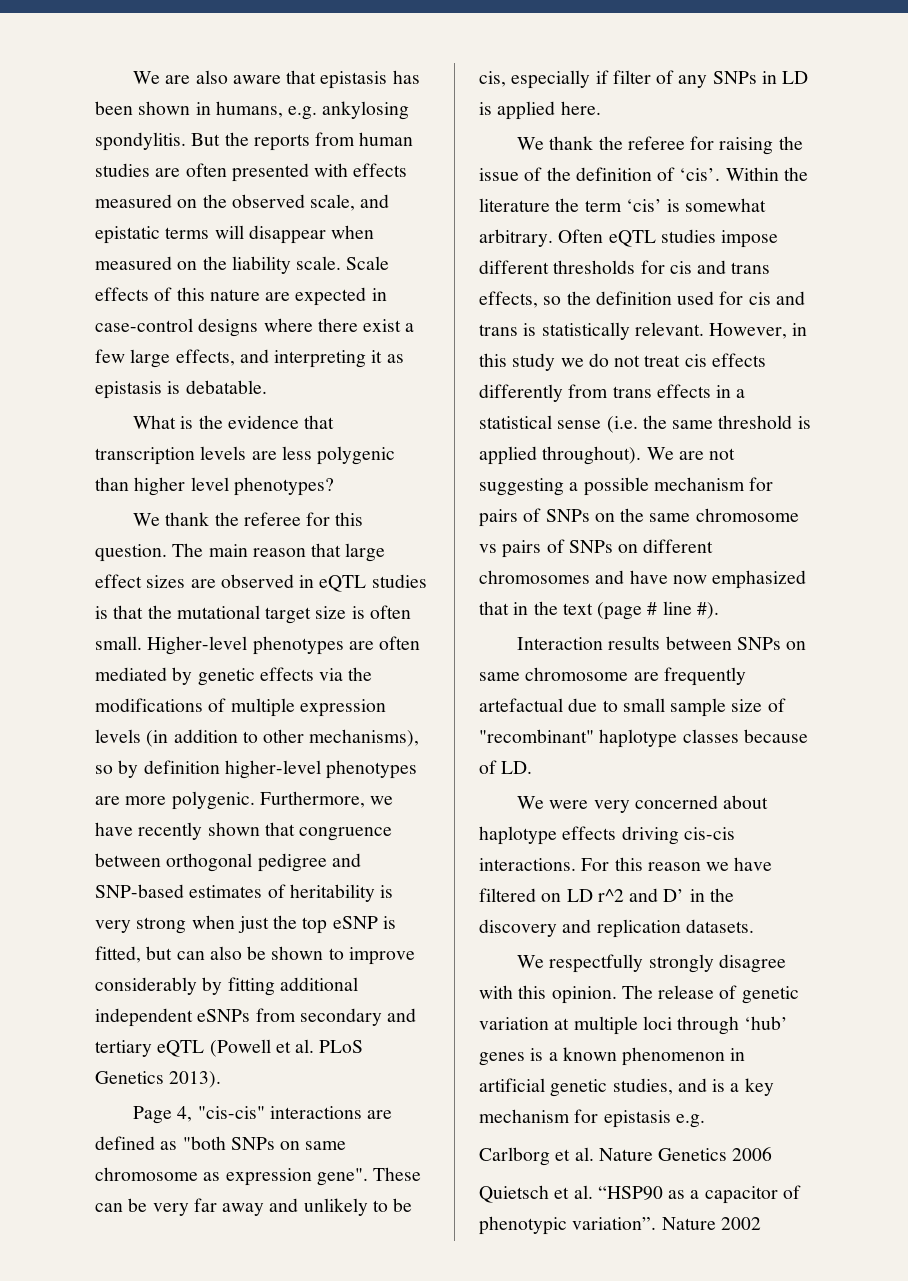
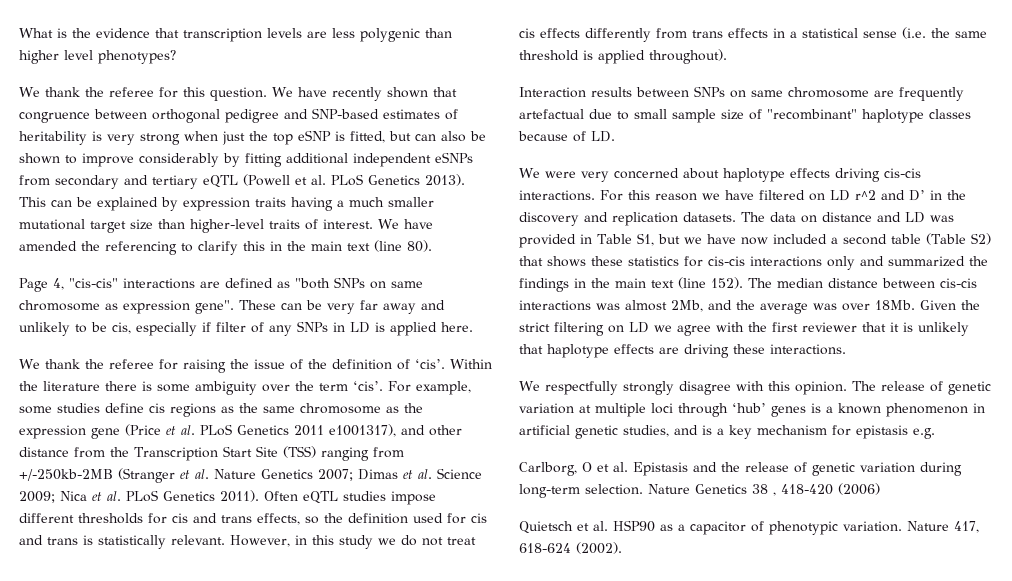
[133,70,420,89] [95,101,410,120] [95,132,414,151] [95,163,408,182] [95,194,390,211] [95,225,375,244] [95,256,390,274] [95,287,387,306] [95,318,415,337] [95,349,404,368] [95,380,267,399] We are also aware that epistasis has been shown in humans, e.g. ankylosing spondylitis. But the reports from human studies are often presented with effects measured on the observed scale, and epistatic terms will disappear when measured on the liability scale. Scale effects of this nature are expected in case-control designs where there exist a few large effects, and interpreting it as epistasis is debatable. // -> (19, 33) none
[172,543,386,562] [95,574,427,592] [95,605,411,624] [95,636,421,655] [95,667,373,686] [95,698,386,717] [95,729,420,747] [95,760,418,779] [95,791,394,810] The main reason that large effect sizes are observed in eQTL studies is that the mutational target size is often small. Higher-level phenotypes are often mediated by genetic effects via the modifications of multiple expression levels (in addition to other mechanisms), so by definition higher-level phenotypes are more polygenic. Furthermore, we -> [272,87,293,97] We
(222, 1079) none -> [19,197,434,211] [19,219,433,233] [19,240,432,255] This can be explained by expression traits having a much smaller mutational target size than higher-level traits of interest. We have amended the referencing to clarify this in the main text (line 80).
[555,198,767,212] [479,229,553,247] the term ‘cis’ is somewhat arbitrary. -> [105,381,471,395] [19,403,423,417] [19,424,462,439] [19,446,404,461] [19,468,482,483] [19,490,259,503] there is some ambiguity over the term ‘cis’. For example, some studies define cis regions as the same chromosome as the expression gene (Price et al. PLoS Genetics 2011 e1001317), and other distance from the Transcription Start Site (TSS) ranging from +/-250kb-2MB (Stranger et al. Nature Genetics 2007; Dimas et al. Science 2009; Nica et al. PLoS Genetics 2011).
[646,447,736,460] [479,477,774,496] [479,508,799,527] [479,539,714,558] [479,570,807,589] [479,601,719,620] We are not suggesting a possible mechanism for pairs of SNPs on the same chromosome vs pairs of SNPs on different chromosomes and have now emphasized that in the text (page # line #). -> (727, 56) none
(754, 926) none -> [741,212,954,223] [519,233,991,248] [519,256,988,270] [519,277,977,292] [519,300,980,314] [519,322,969,336] [519,344,846,358] The data on distance and LD was provided in Table S1, but we have now included a second table (Table S2) that shows these statistics for cis-cis interactions only and summarized the findings in the main text (line 152). The median distance between cis-cis interactions was almost 2Mb, and the average was over 18Mb. Given the strict filtering on LD we agree with the first reviewer that it is unlikely that haplotype effects are driving these interactions.
[479,1147,773,1166] Carlborg et al. Nature Genetics 2006 -> [519,462,962,476] [519,483,880,498] Carlborg, O et al. Epistasis and the release of genetic variation during long-term selection. Nature Genetics 38 , 418-420 (2006)
[597,1186,663,1200] “HSP90 -> [613,520,655,532] HSP90
[572,1217,761,1230] variation”. Nature 2002 -> [843,521,979,533] [519,542,622,554] variation. Nature 417, 618-624 (2002).

